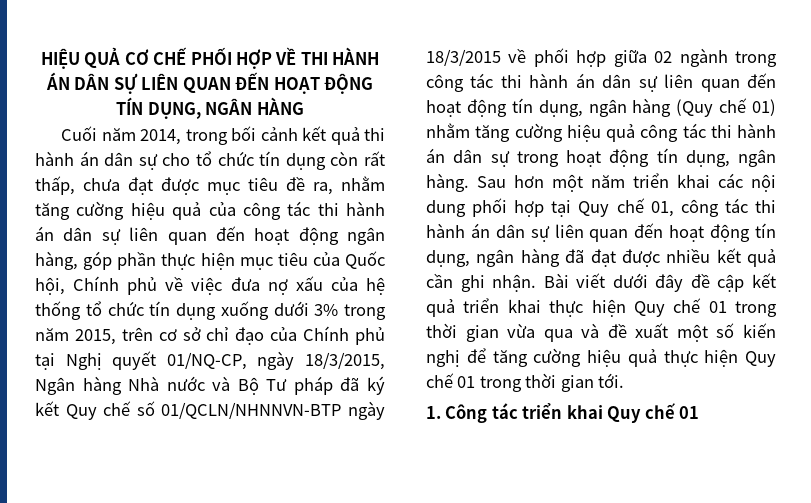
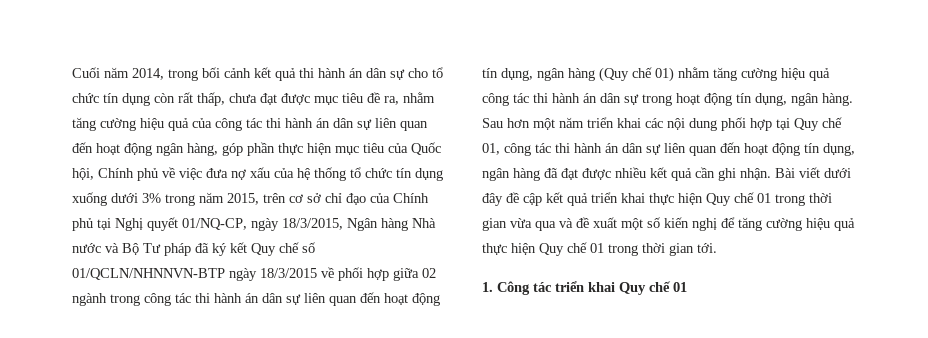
[40,47,380,69] [45,72,374,94] [116,97,304,119] HIỆU QUẢ CƠ CHẾ PHỐI HỢP VỀ THI HÀNH ÁN DÂN SỰ LIÊN QUAN ĐẾN HOẠT ĐỘNG TÍN DỤNG, NGÂN HÀNG // -> (72, 72) none

